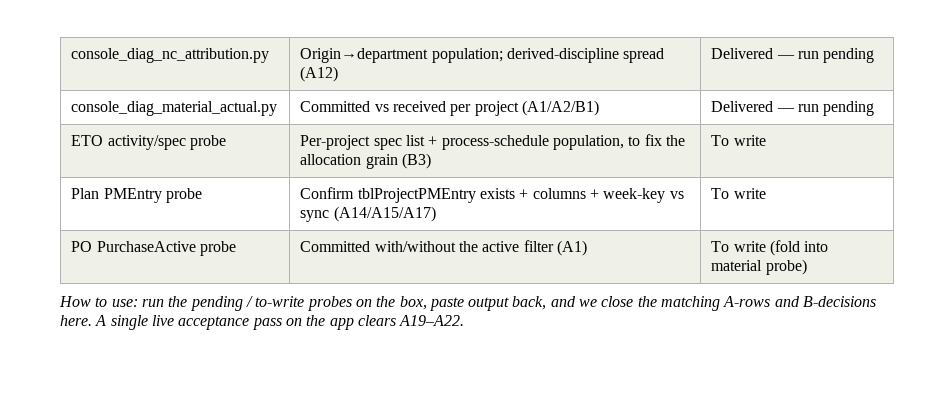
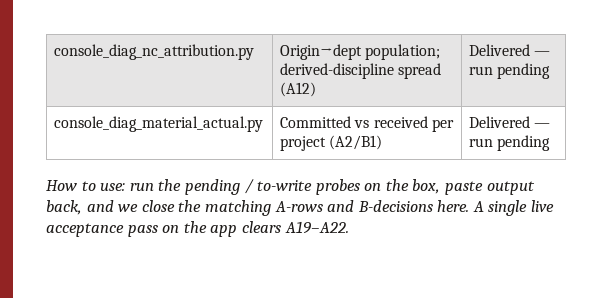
[300,48,429,63] Origin→department -> [280,44,363,60] Origin→dept
[522,100,600,116] [711,101,875,116] [71,135,227,150] [300,134,686,150] [300,153,432,169] [711,135,766,146] [71,188,203,203] [300,187,684,203] [300,206,436,222] [711,188,766,199] [71,241,237,256] [300,240,588,256] [711,240,829,256] [711,259,807,275] (A1/A2/B1) | Delivered — run pending // ETO activity/spec probe | Per-project spec list + process-schedule population, to fix the allocation grain (B3) | To write // Plan PMEntry probe | Confirm tblProjectPMEntry exists + columns + week-key vs sync (A14/A15/A17) | To write // PO PurchaseActive probe | Committed with/without the active filter (A1) | To write (fold into material probe) -> [329,135,383,150] [469,116,551,128] [469,135,551,151] (A2/B1) | Delivered — run pending

